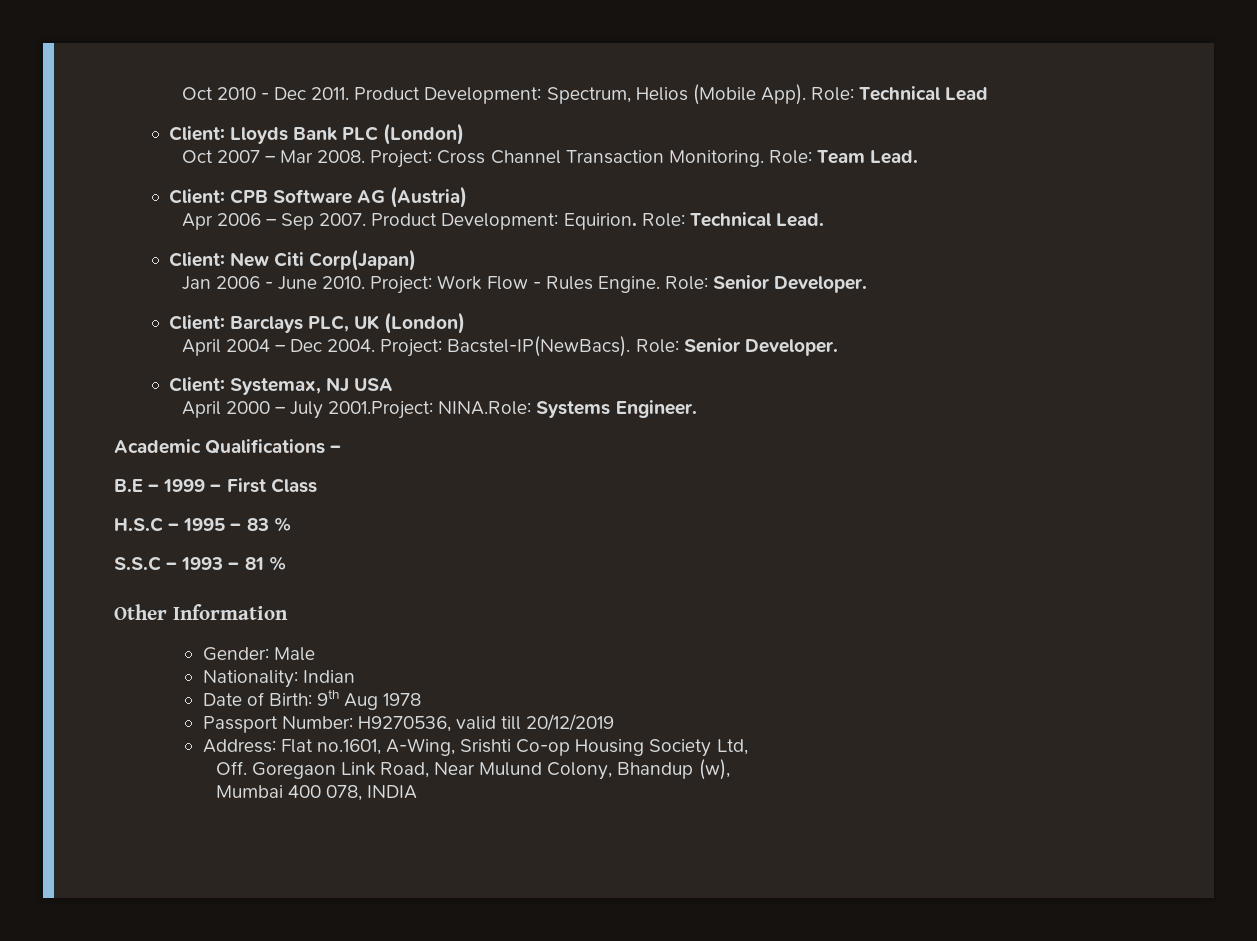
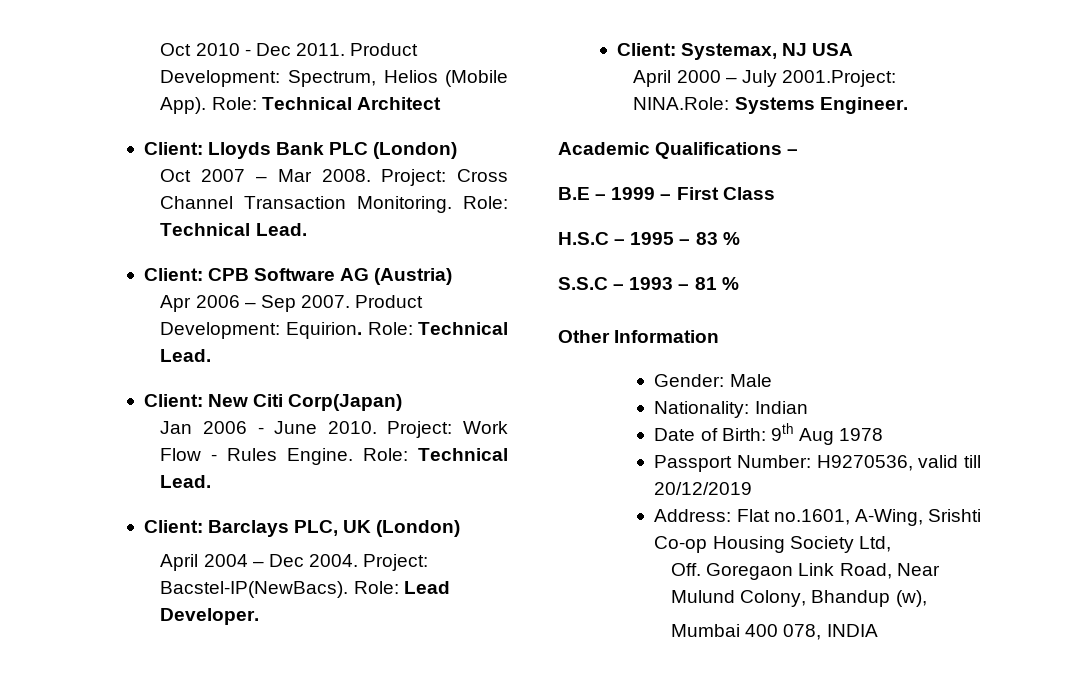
[945,87,989,101] Lead -> [356,97,441,110] Architect
[817,150,866,164] Team -> [160,223,251,236] Technical
[713,275,868,293] Senior Developer. -> [418,448,508,461] [160,475,212,488] Technical Lead.
[683,338,740,353] Senior -> [403,581,450,594] Lead

